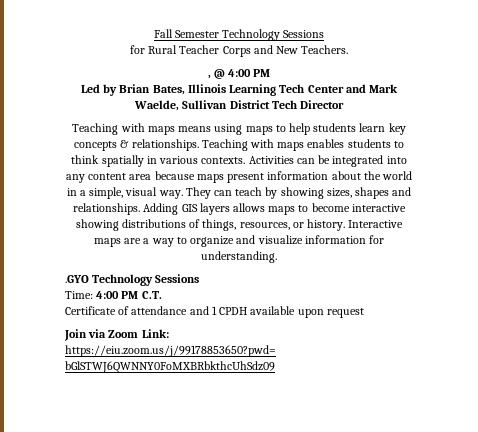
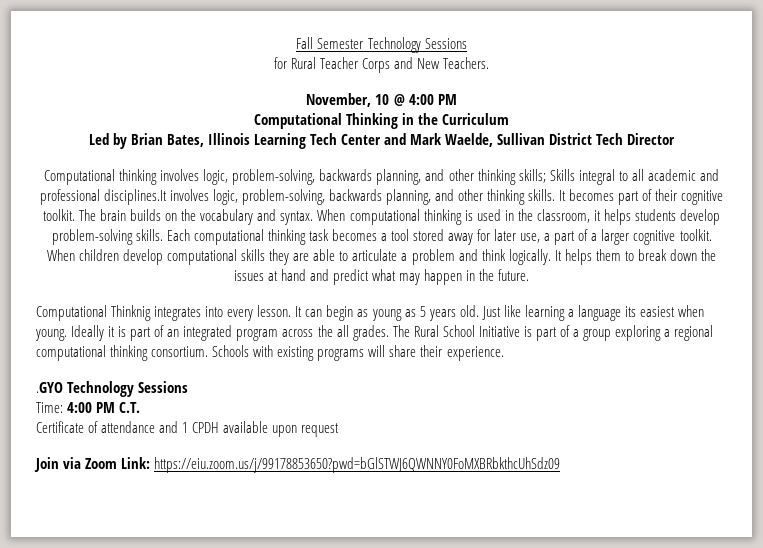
[207,75,211,79] , -> [306,93,390,107] November, 10
(271, 73) none -> [253,113,510,129] // Computational Thinking in the Curriculum
[72,123,406,135] [74,139,404,151] [71,155,407,167] [65,171,413,183] [66,187,412,199] [73,203,406,215] [75,219,404,231] [93,235,385,247] [201,251,277,263] Teaching with maps means using maps to help students learn key concepts & relationships. Teaching with maps enables students to think spatially in various contexts. Activities can be integrated into any content area because maps present information about the world in a simple, visual way. They can teach by showing sizes, shapes and relationships. Adding GIS layers allows maps to become interactive showing distributions of things, resources, or history. Interactive maps are a way to organize and visualize information for understanding. -> [44,169,719,185] [39,189,724,205] [43,209,720,225] [51,229,712,245] [46,249,717,265] [233,269,530,285] [36,305,705,321] [35,325,714,341] [36,345,504,361] Computational thinking involves logic, problem-solving, backwards planning, and other thinking skills; Skills integral to all academic and professional disciplines.It involves logic, problem-solving, backwards planning, and other thinking skills. It becomes part of their cognitive toolkit. The brain builds on the vocabulary and syntax. When computational thinking is used in the classroom, it helps students develop problem-solving skills. Each computational thinking task becomes a tool stored away for later use, a part of a larger cognitive toolkit. When children develop computational skills they are able to articulate a problem and think logically. It helps them to break down the issues at hand and predict what may happen in the future. // Computational Thinknig integrates into every lesson. It can begin as young as 5 years old. Just like learning a language its easiest when young. Ideally it is part of an integrated program across the all grades. The Rural School Initiative is part of a group exploring a regional computational thinking consortium. Schools with existing programs will share their experience.

